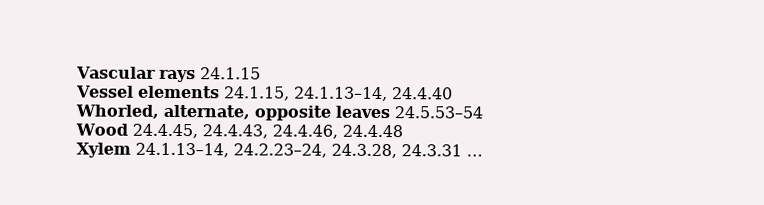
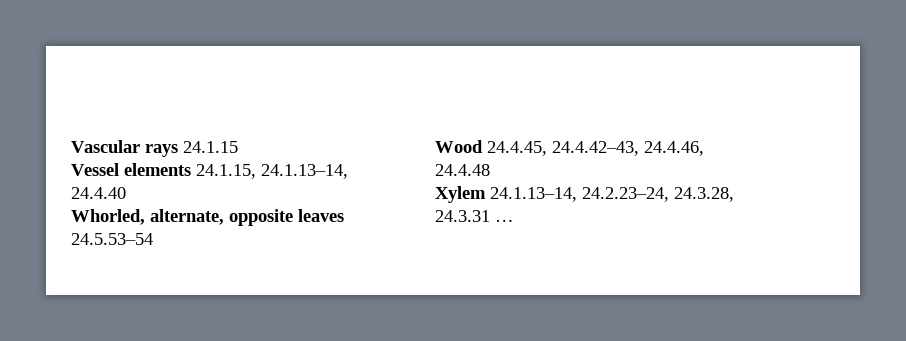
[201,124,268,139] 24.4.43, -> [552,141,639,156] 24.4.42–43,

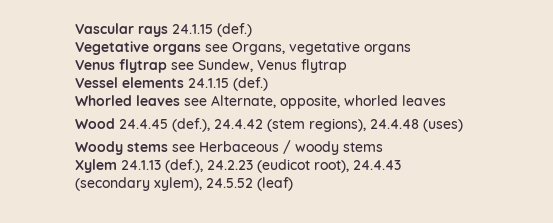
[71,163,348,179] [71,187,126,199] [71,209,344,226] [71,233,153,245] [435,140,704,156] [435,164,490,176] [435,186,734,203] [435,210,514,222] // Vessel elements 24.1.15, 24.1.13–14, 24.4.40 // Whorled, alternate, opposite leaves 24.5.53–54 // Wood 24.4.45, 24.4.42–43, 24.4.46, 24.4.48 // Xylem 24.1.13–14, 24.2.23–24, 24.3.28, 24.3.31 … -> [217,23,252,37] [75,41,411,55] [75,59,347,73] [75,77,268,91] [75,95,446,109] [75,118,463,132] [75,140,383,155] [75,159,401,173] [75,177,293,191] (def.) // Vegetative organs see Organs, vegetative organs // Venus flytrap see Sundew, Venus flytrap // Vessel elements 24.1.15 (def.) // Whorled leaves see Alternate, opposite, whorled leaves // Wood 24.4.45 (def.), 24.4.42 (stem regions), 24.4.48 (uses) // Woody stems see Herbaceous / woody stems // Xylem 24.1.13 (def.), 24.2.23 (eudicot root), 24.4.43 (secondary xylem), 24.5.52 (leaf)

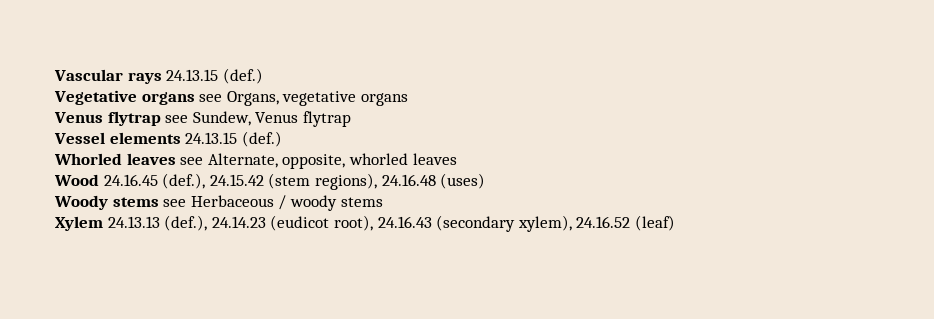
[172,24,213,34] 24.1.15 -> [166,69,219,81] 24.13.15
[188,78,229,88] 24.1.15 -> [185,132,238,144] 24.13.15
[119,118,263,132] 24.4.45 (def.), 24.4.42 -> [103,173,264,189] 24.16.45 (def.), 24.15.42
[370,119,419,129] 24.4.48 -> [381,174,436,186] 24.16.48
[121,159,253,173] 24.1.13 (def.), 24.2.23 -> [107,215,266,231] 24.13.13 (def.), 24.14.23
[353,160,401,170] 24.4.43 -> [377,216,432,228] 24.16.43
[206,178,253,188] 24.5.52 -> [576,216,631,228] 24.16.52

